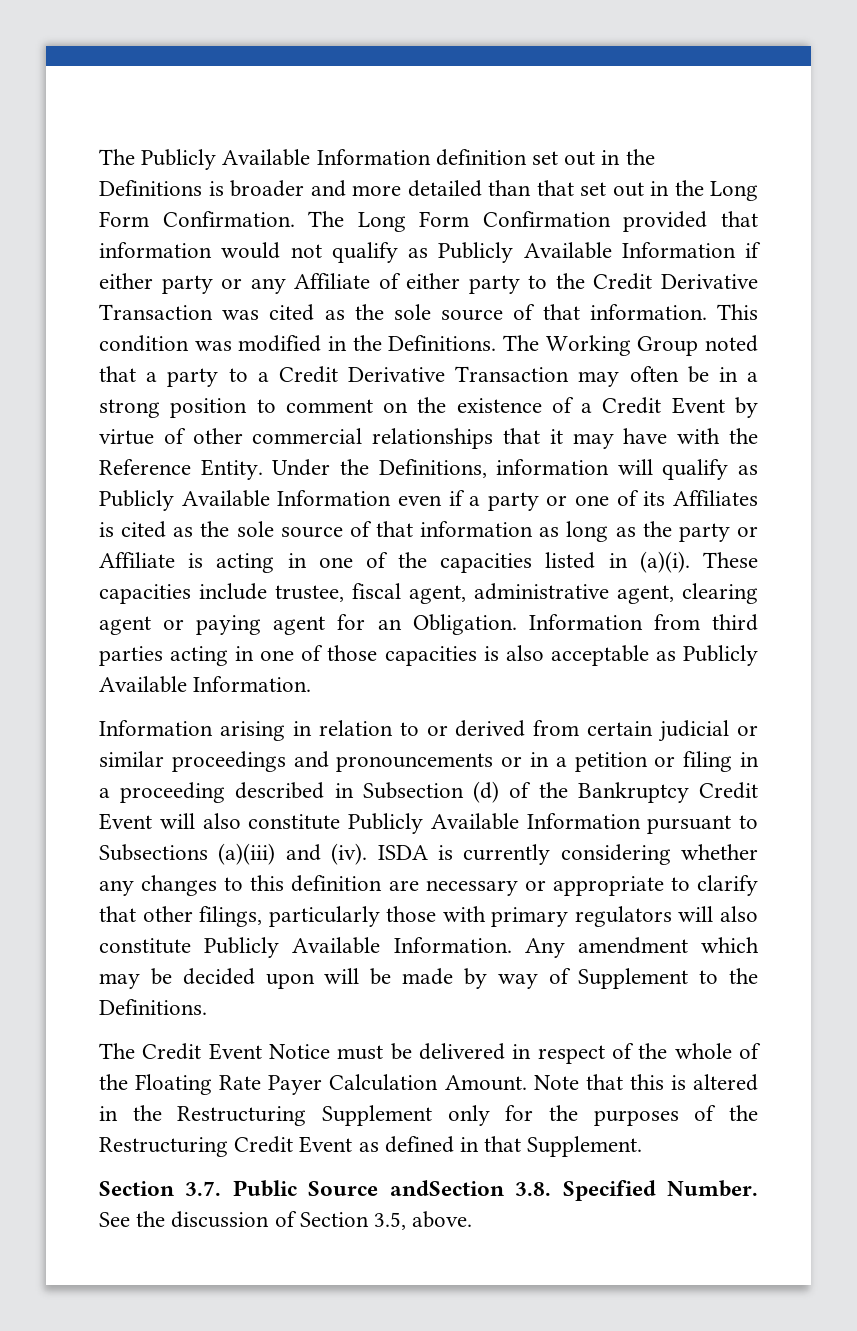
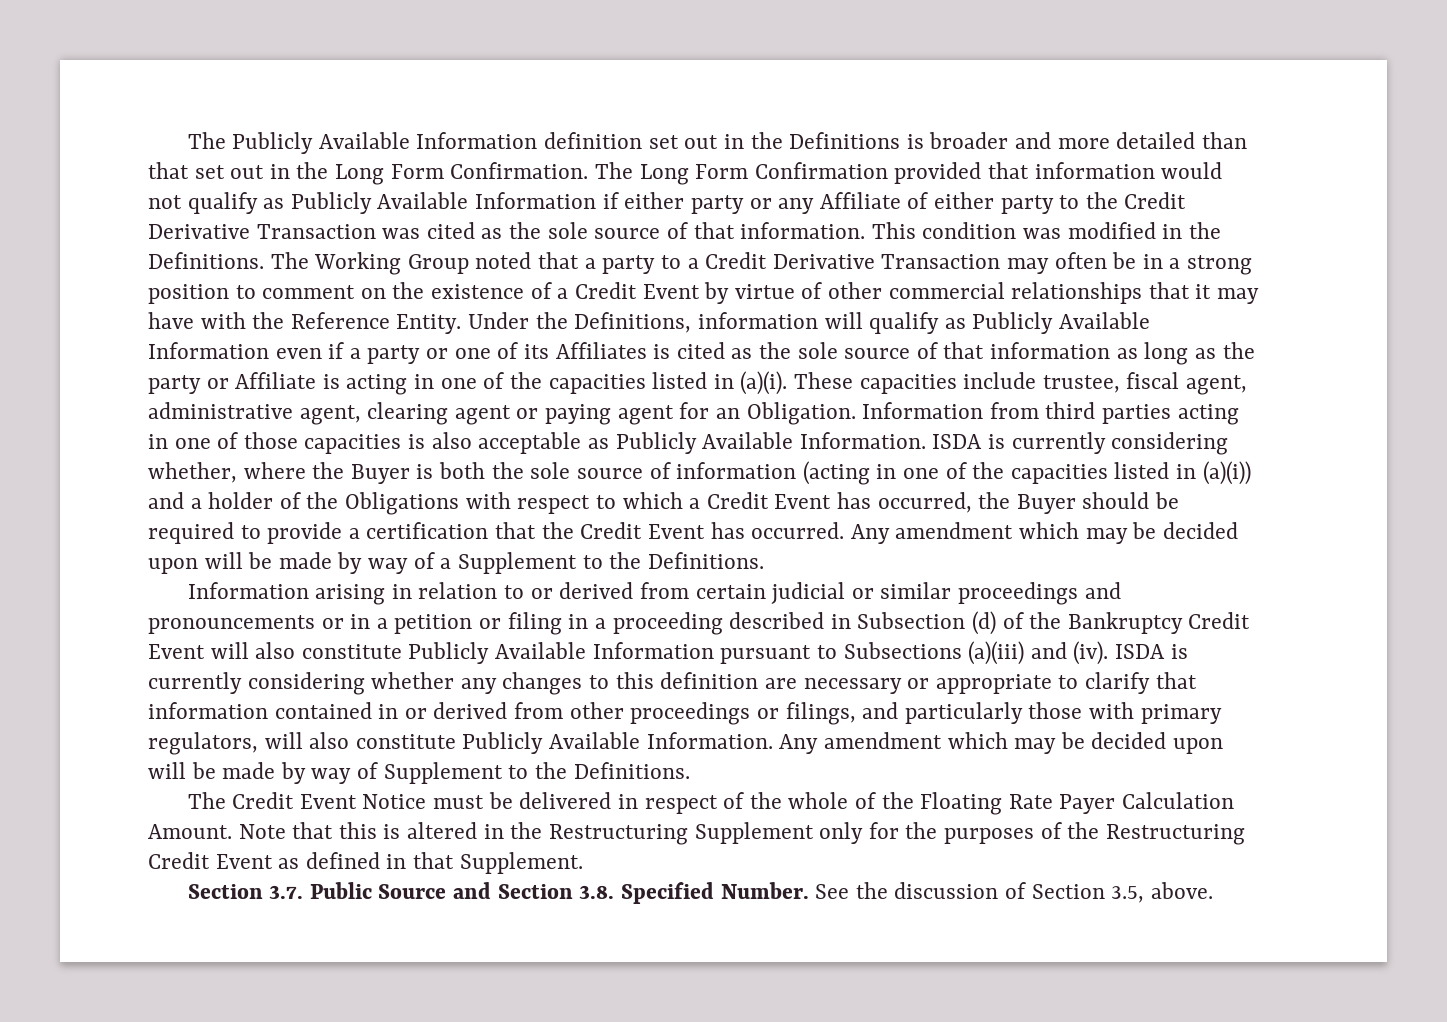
(312, 684) none -> [932,432,1229,455] [148,461,1251,485] [148,492,1180,515] [148,522,1238,544] [148,552,764,574] ISDA is currently considering whether, where the Buyer is both the sole source of information (acting in one of the capacities listed in (a)(i)) and a holder of the Obligations with respect to which a Credit Event has occurred, the Buyer should be required to provide a certification that the Credit Event has occurred. Any amendment which may be decided upon will be made by way of a Supplement to the Definitions.
[142,906,263,927] other filings, -> [148,702,899,725] information contained in or derived from other proceedings or filings, and
[574,906,672,927] regulators -> [148,732,258,755] regulators,
[389,1180,504,1196] andSection -> [453,882,573,899] and Section

